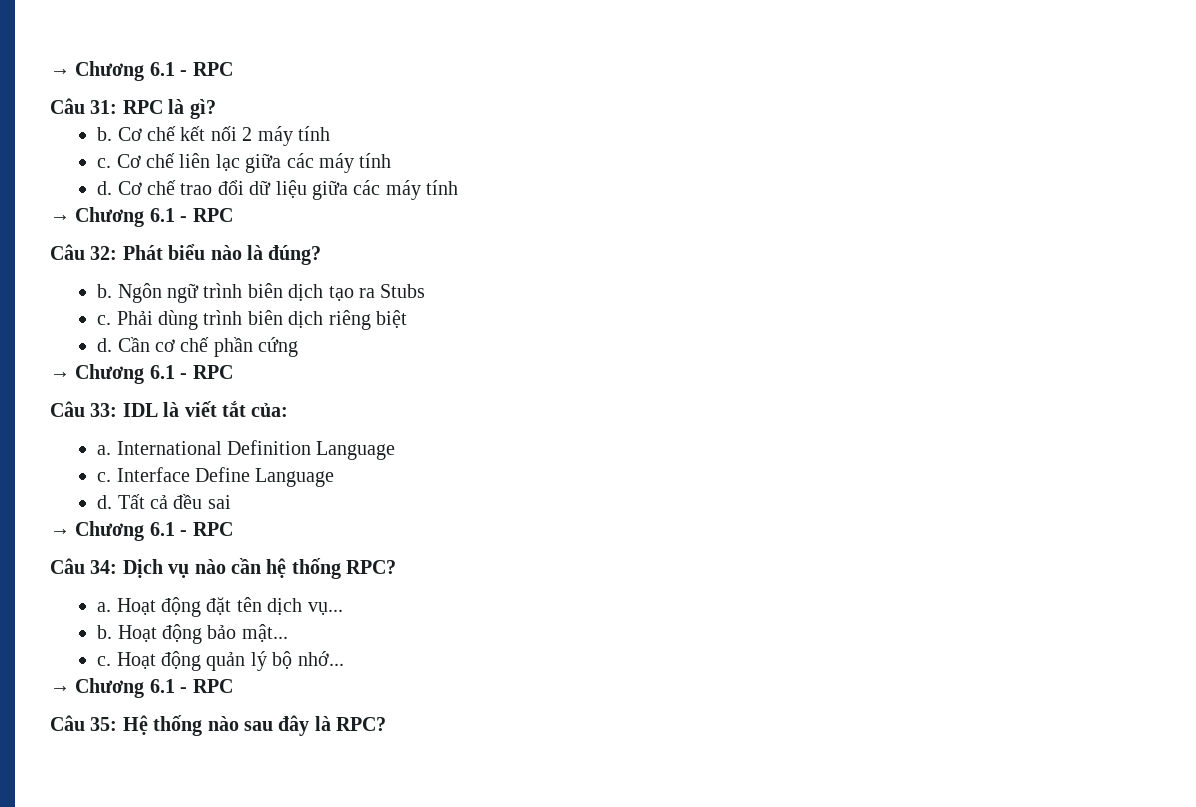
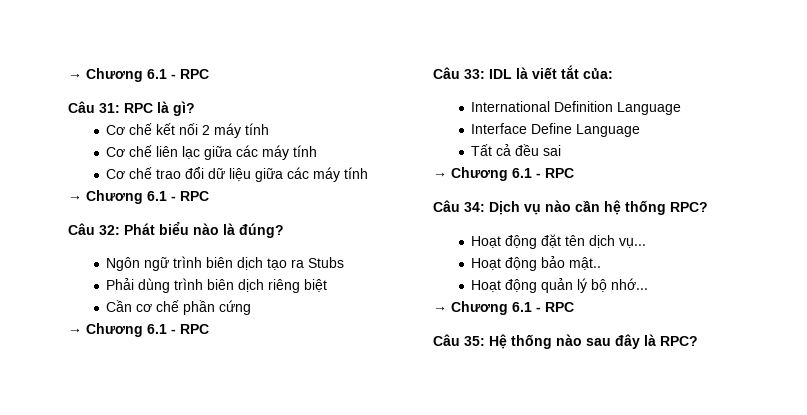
[97,127,113,141] b. -> (195, 108) none
[97,158,112,168] c. -> (270, 129) none
[97,181,113,195] d. -> (318, 151) none
[97,284,113,298] b. -> (284, 230) none
[97,315,112,325] c. -> (345, 262) none
[97,338,113,352] d. -> (328, 285) none
[97,445,112,455] a. -> (613, 73) none
[97,472,112,482] c. -> (682, 108) none
[97,495,113,509] d. -> (641, 130) none
[97,602,112,612] a. -> (708, 207) none
[97,625,113,639] b. -> (647, 243) none
[241,624,288,642] [97,656,112,666] mật... // c. -> [569,257,602,270] mật.. //

